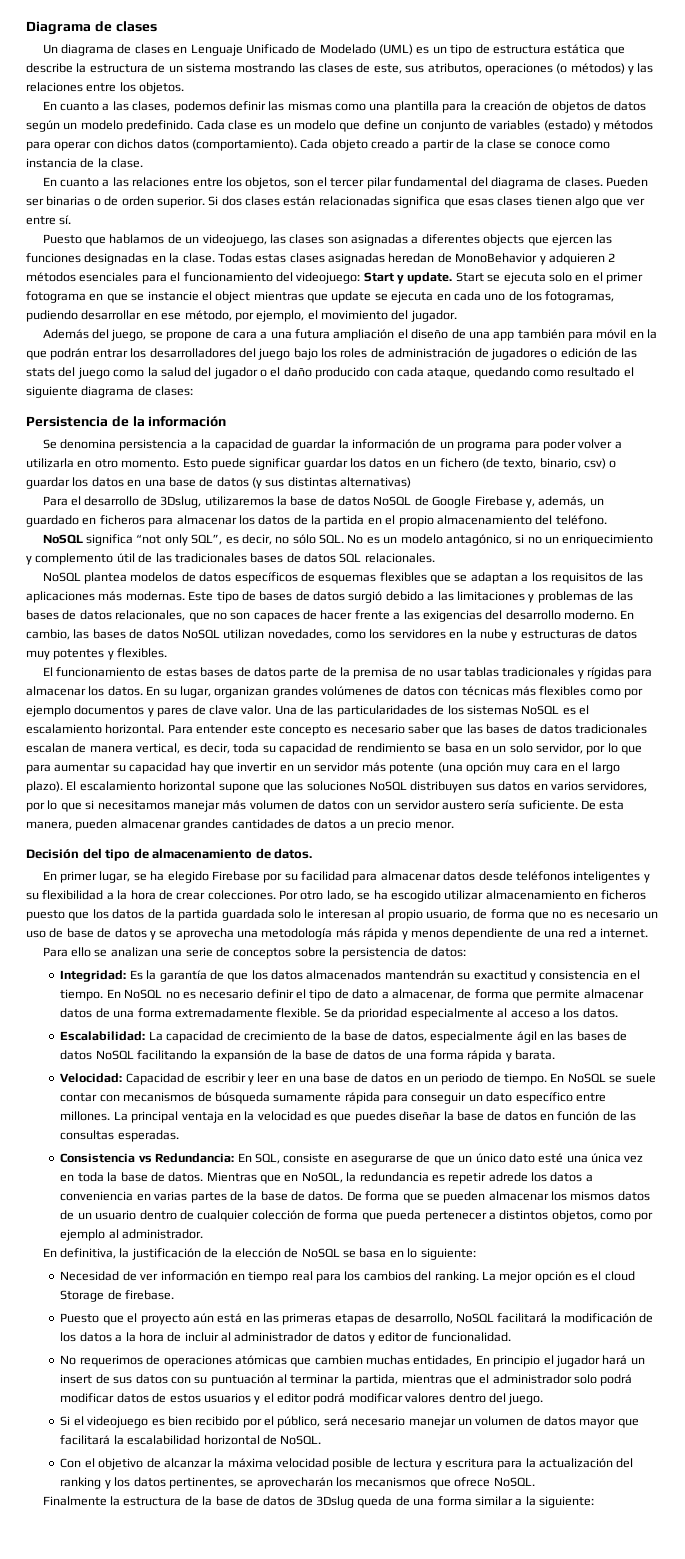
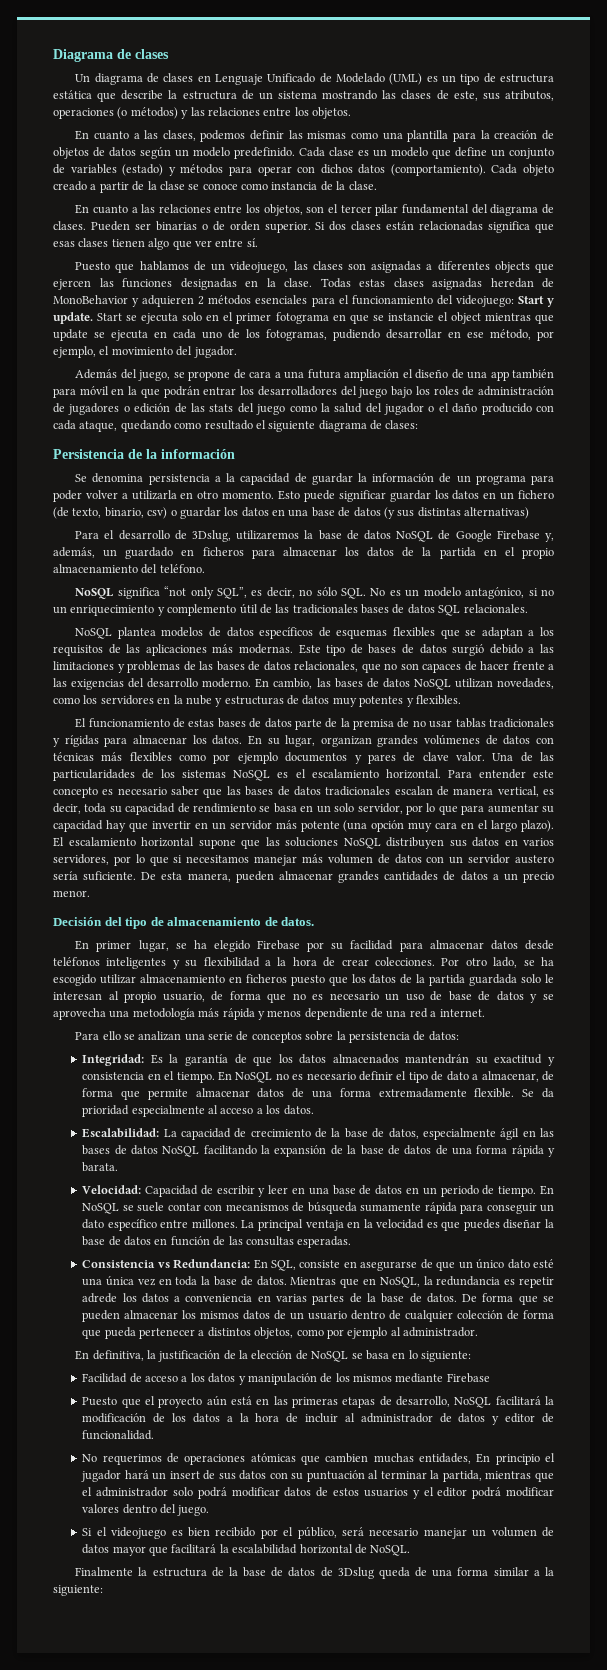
[60,1271,635,1283] [60,1290,175,1302] Necesidad de ver información en tiempo real para los cambios del ranking. La mejor opción es el cloud Storage de firebase. -> [82,1373,490,1385] Facilidad de acceso a los datos y manipulación de los mismos mediante Firebase
[60,1458,634,1470] [60,1477,535,1489] // Con el objetivo de alcanzar la máxima velocidad posible de lectura y escritura para la actualización del ranking y los datos pertinentes, se aprovecharán los mecanismos que ofrece NoSQL. -> (411, 1550) none

